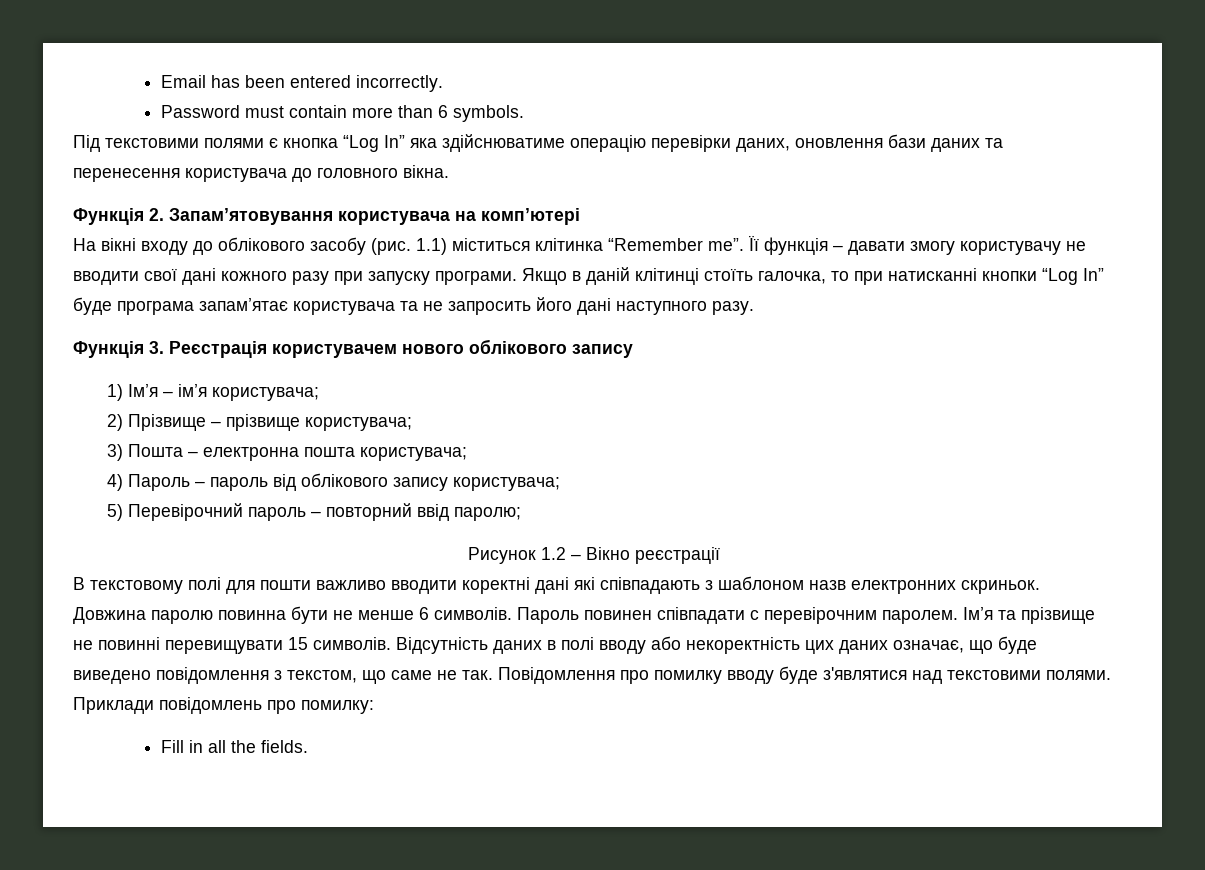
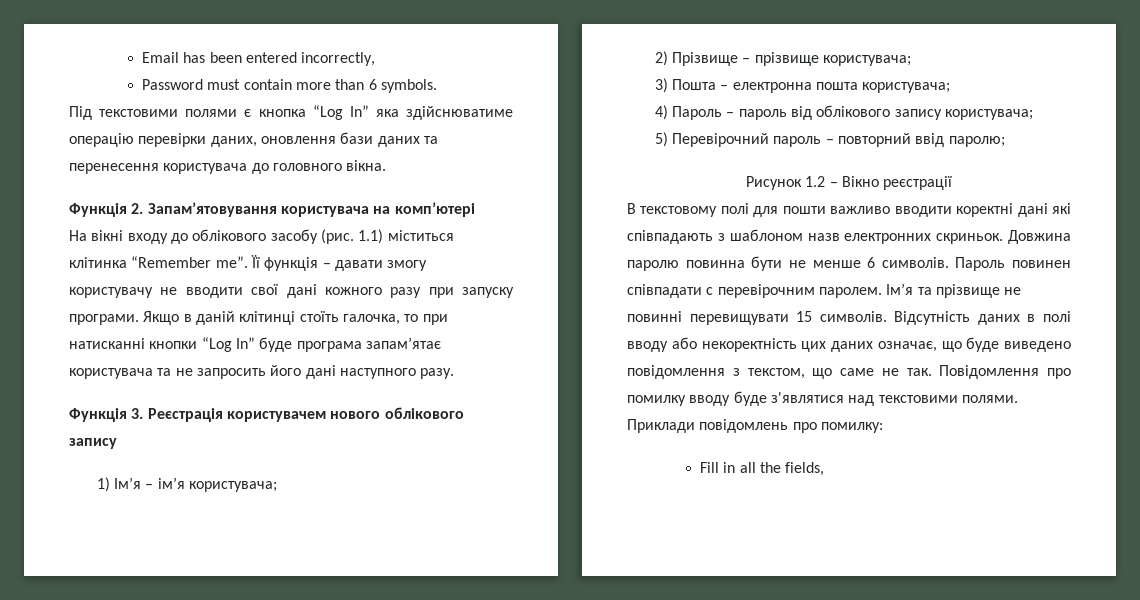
[356,75,444,92] incorrectly. -> [301,52,376,66] incorrectly,
[261,740,309,753] fields. -> [785,462,825,476] fields,

